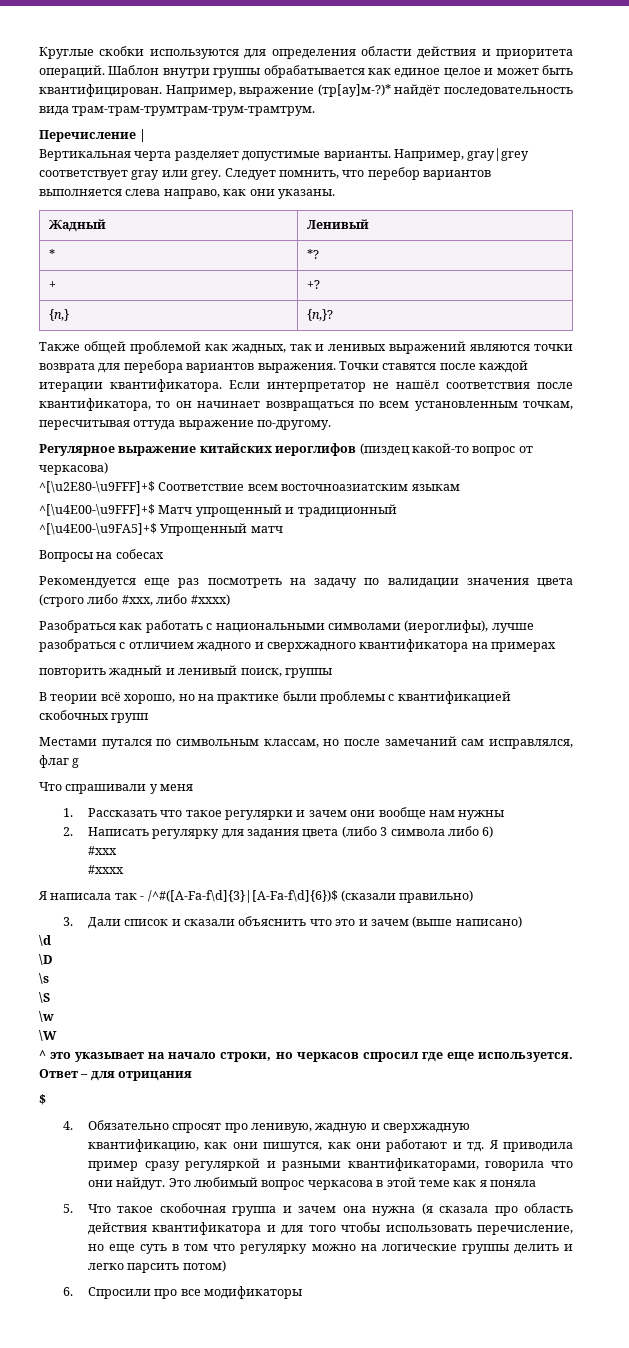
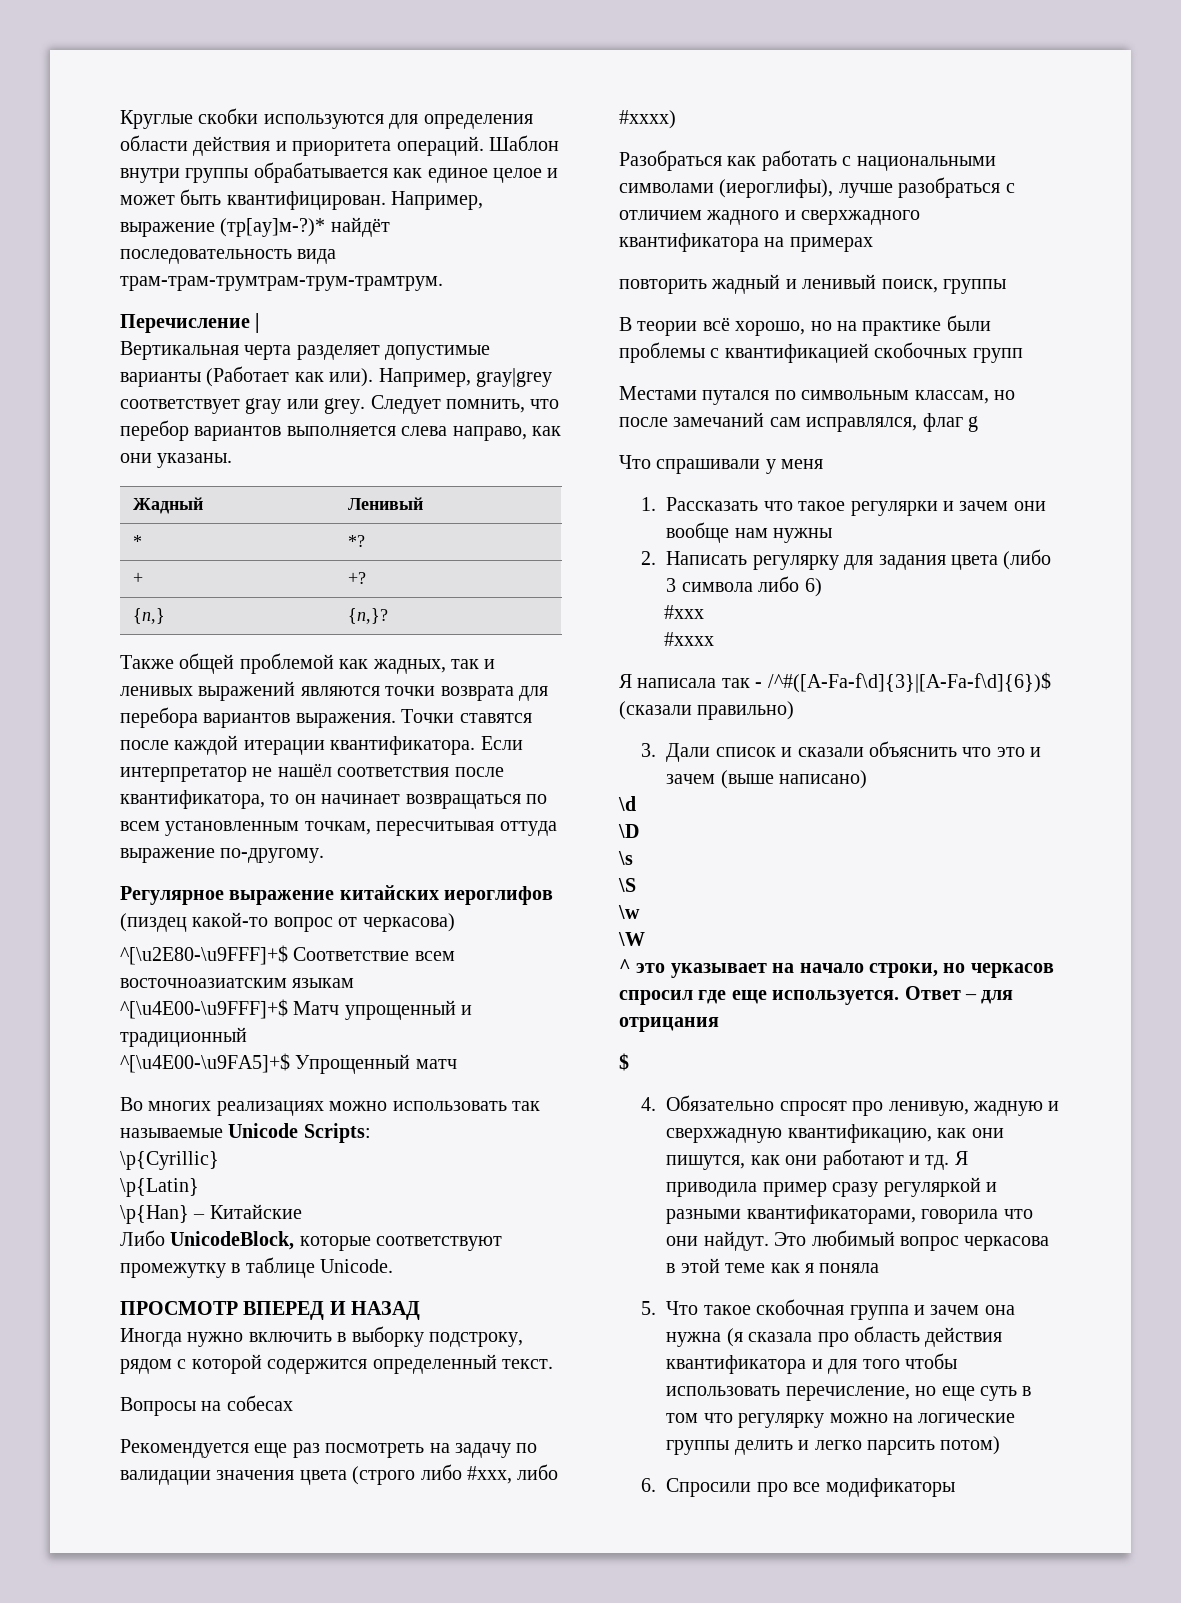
[323,151,391,161] варианты. -> [120,366,374,387] варианты (Работает как или).
(283, 529) none -> [120,1097,540,1116] [120,1123,371,1143] [120,1151,219,1170] [120,1178,199,1197] [120,1204,302,1224] [120,1230,503,1251] [120,1257,394,1278] [120,1301,421,1320] [120,1326,523,1347] [120,1354,553,1374] // Во многих реализациях можно использовать так называемые Unicode Scripts: // \p{Cyrillic} // \p{Latin} // \p{Han} – Китайские // Либо UnicodeBlock, которые соответствуют промежутку в таблице Unicode. // ПРОСМОТР ВПЕРЕД И НАЗАД // Иногда нужно включить в выборку подстроку, рядом с которой содержится определенный текст.

